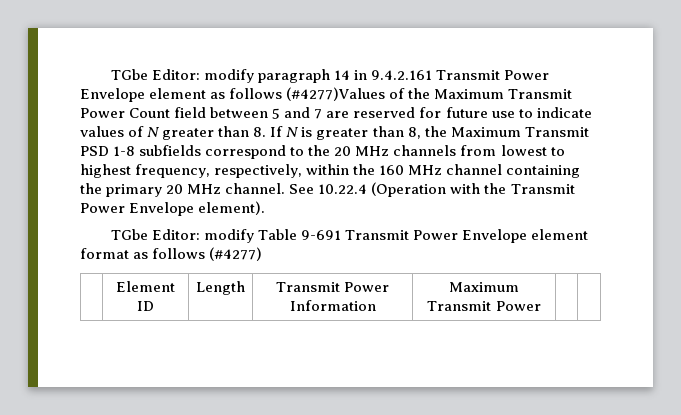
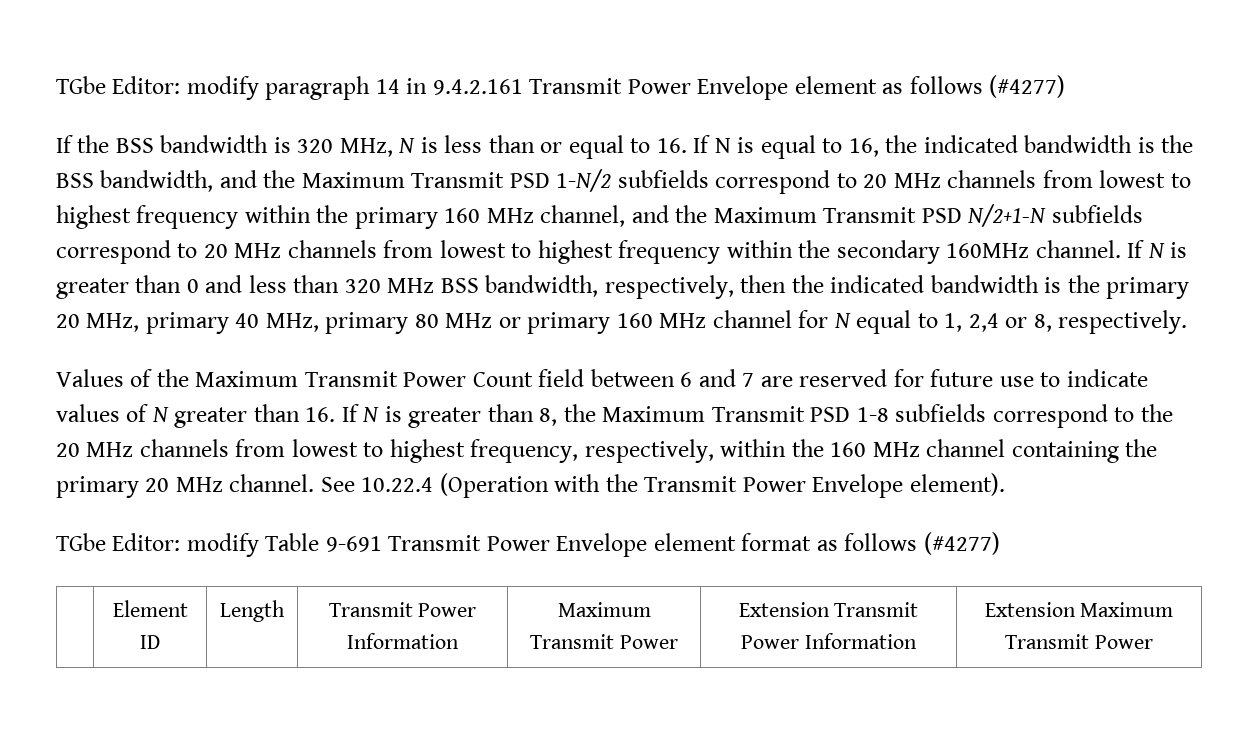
[286,87,386,101] (#4277)Values -> [989,75,1066,98] [56,135,1194,159] [56,169,1191,194] [56,204,1143,229] [56,240,1188,264] [56,275,1190,299] [56,310,1188,334] [56,369,124,387] (#4277) // If the BSS bandwidth is 320 MHz, N is less than or equal to 16. If N is equal to 16, the indicated bandwidth is the BSS bandwidth, and the Maximum Transmit PSD 1-N/2 subfields correspond to 20 MHz channels from lowest to highest frequency within the primary 160 MHz channel, and the Maximum Transmit PSD N/2+1-N subfields correspond to 20 MHz channels from lowest to highest frequency within the secondary 160MHz channel. If N is greater than 0 and less than 320 MHz BSS bandwidth, respectively, then the indicated bandwidth is the primary 20 MHz, primary 40 MHz, primary 80 MHz or primary 160 MHz channel for N equal to 1, 2,4 or 8, respectively. // Values
[272,108,281,119] 5 -> [680,372,693,387] 6
[253,127,267,137] 8. -> [305,407,336,422] 16.
(541, 306) | -> [738,602,919,617] [741,633,917,649] [984,602,1174,617] [1005,634,1153,649] Extension Transmit Power Information | Extension Maximum Transmit Power

